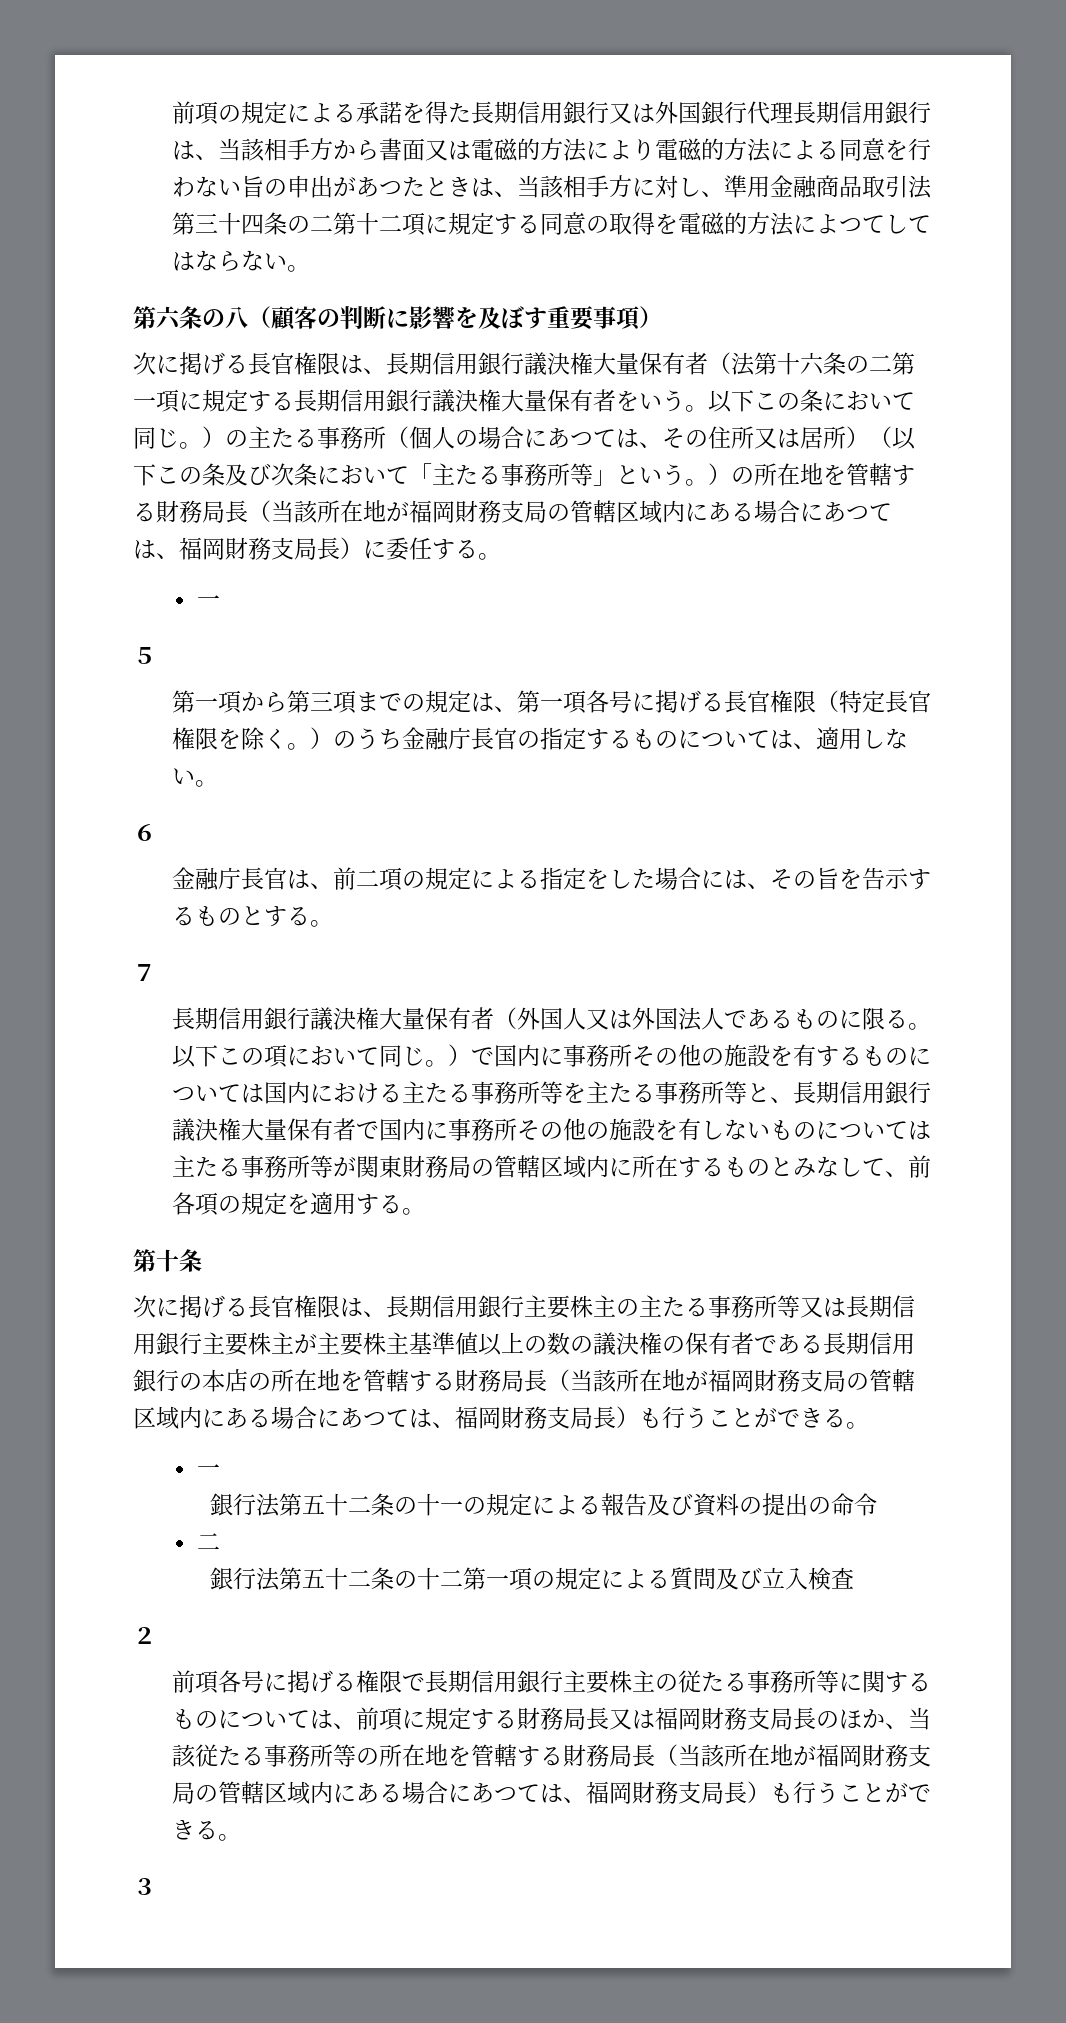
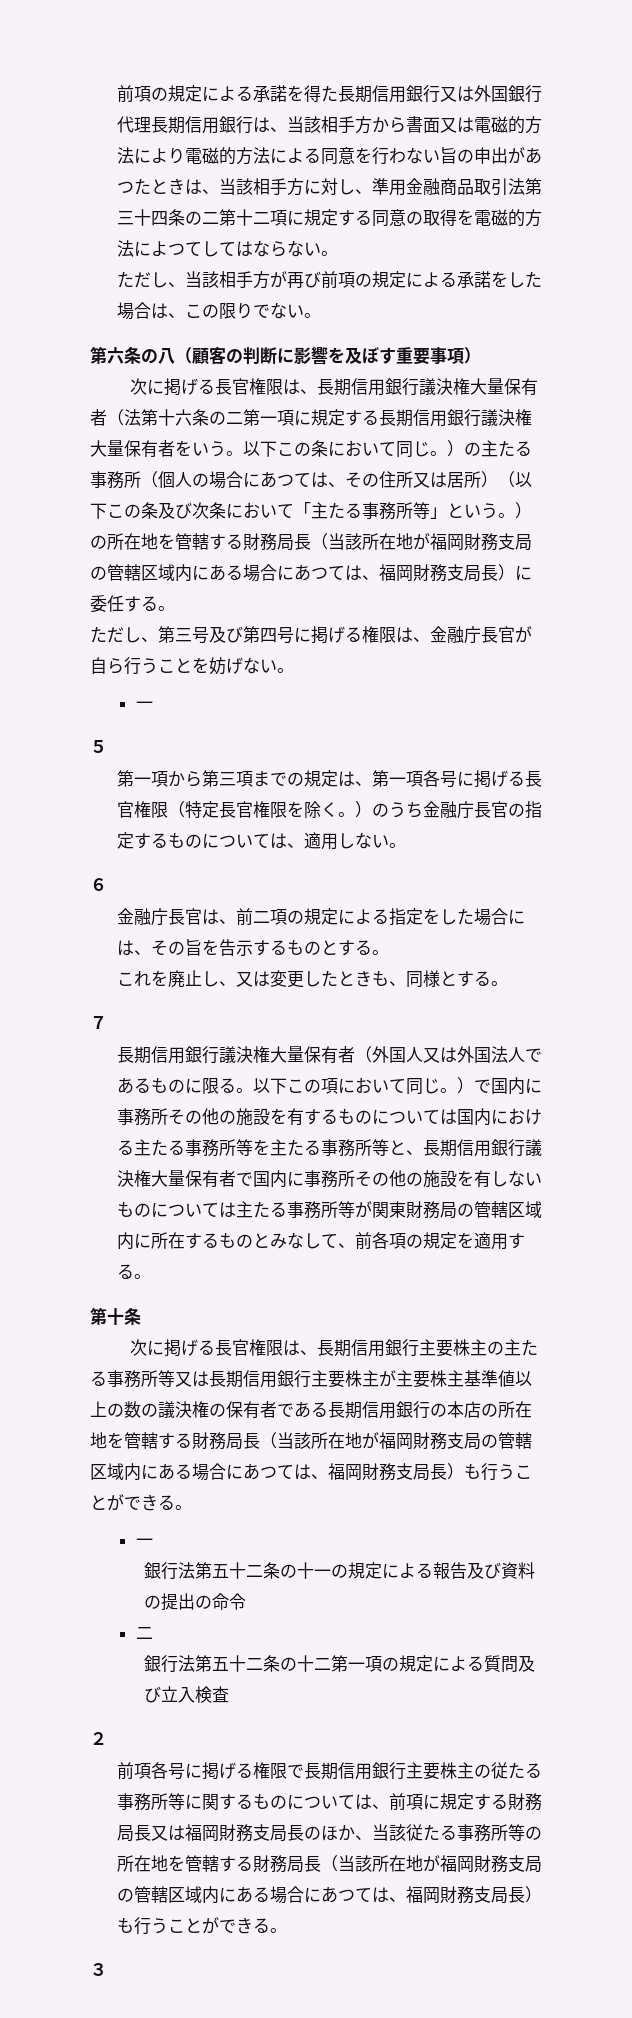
(310, 268) none -> [116,271,542,289] [116,302,321,320] // ただし、当該相手方が再び前項の規定による承諾をした場合は、この限りでない。
(501, 556) none -> [90,626,532,644] [90,657,294,675] // ただし、第三号及び第四号に掲げる権限は、金融庁長官が自ら行うことを妨げない。
(333, 923) none -> [116,970,508,988] // これを廃止し、又は変更したときも、同様とする。

